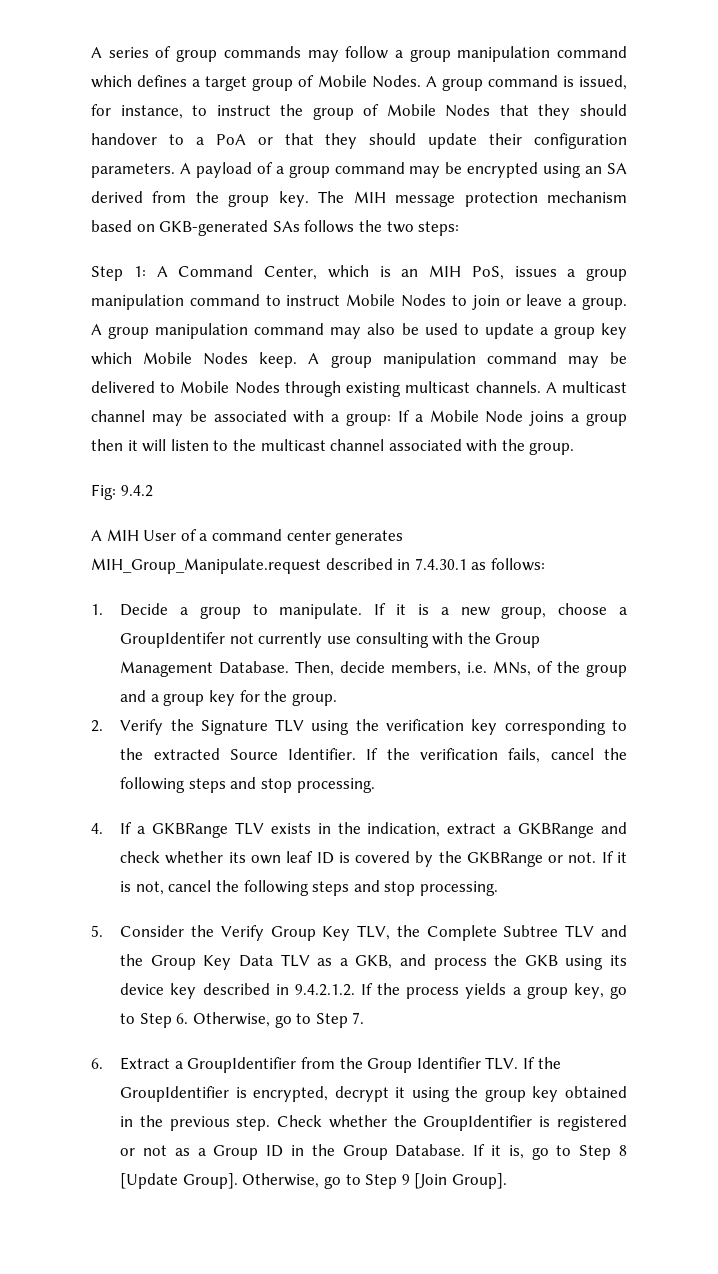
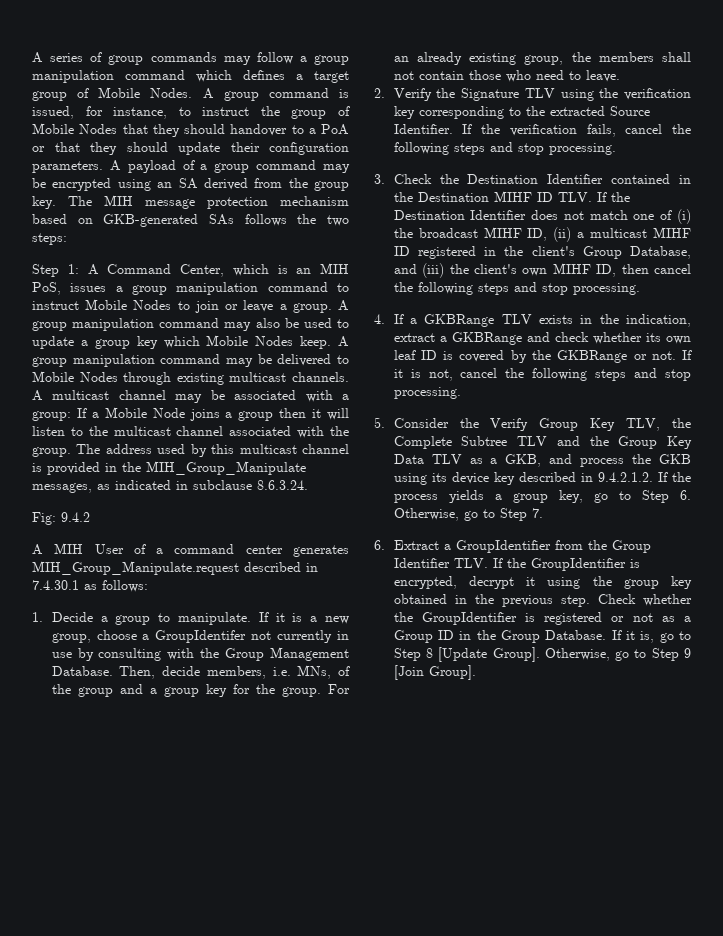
(575, 448) none -> [76,444,349,457] [32,461,306,475] [32,480,308,493] The address used by this multicast channel is provided in the MIH_Group_Manipulate messages, as indicated in subclause 8.6.3.24.
[326,636,351,644] use -> [337,631,349,640] [51,648,94,661] in use by
(337, 699) none -> [327,684,350,694] [393,52,691,65] [393,70,620,82] For an already existing group, the members shall not contain those who need to leave.
(375, 785) none -> [374,174,691,184] [393,191,630,202] [393,209,691,224] [393,227,691,242] [393,246,691,259] [393,263,691,278] [393,282,640,295] // 3. Check the Destination Identifier contained in the Destination MIHF ID TLV. If the Destination Identifier does not match one of (i) the broadcast MIHF ID, (ii) a multicast MIHF ID registered in the client's Group Database, and (iii) the client's own MIHF ID, then cancel the following steps and stop processing.

